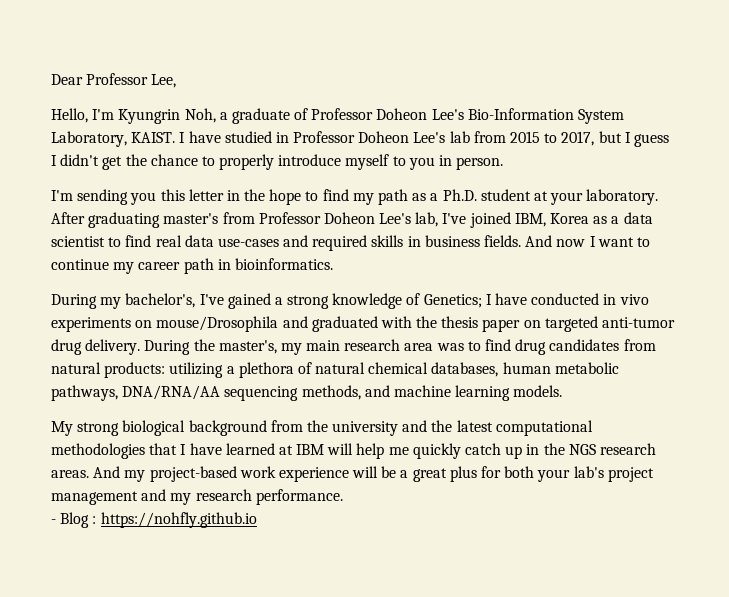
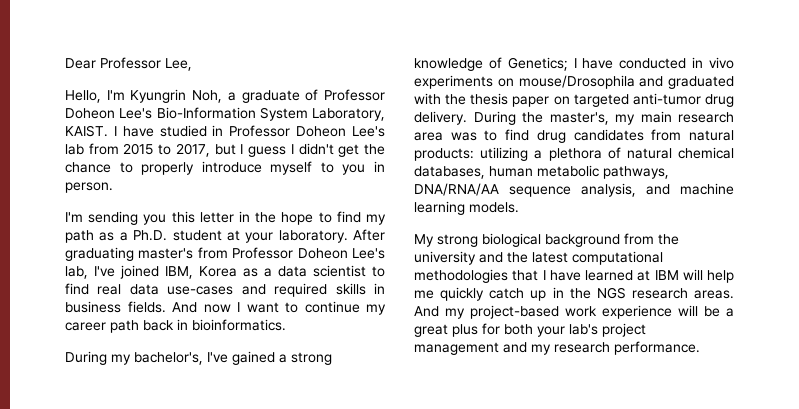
(214, 266) none -> [143,320,174,331] back
[224,385,361,401] sequencing methods, -> [509,183,636,197] sequence analysis,
[51,512,257,528] // - Blog : https://nohfly.github.io -> (700, 348) none

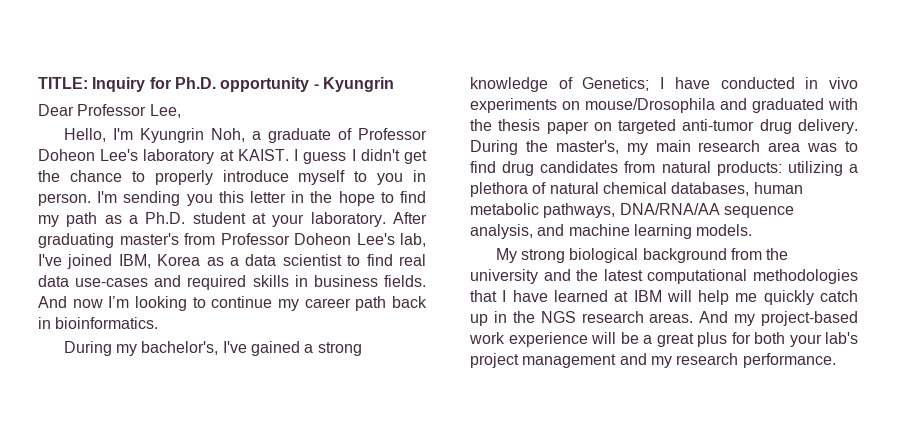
(65, 63) none -> [38,77,394,92] TITLE: Inquiry for Ph.D. opportunity - Kyungrin //
[156,107,385,121] [65,125,385,137] [65,143,236,157] Bio-Information System Laboratory, KAIST. I have studied in Professor Doheon Lee's lab from 2015 to 2017, but -> [143,149,289,164] laboratory at KAIST.
(113, 187) // -> (91, 199) none
[237,302,279,313] I want -> [108,296,187,311] I’m looking

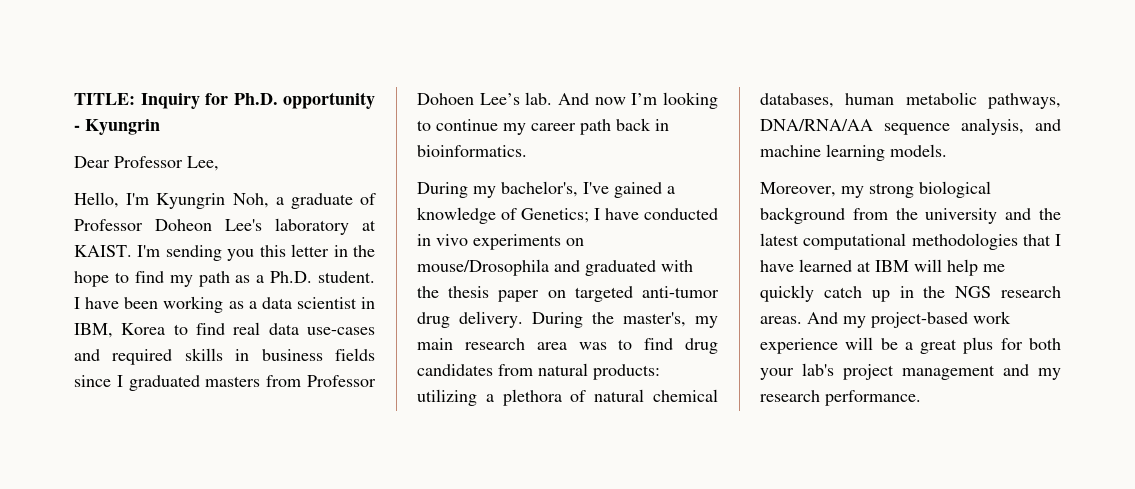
[294,149,428,164] [38,170,426,185] [38,193,91,206] I guess I didn't get the chance to properly introduce myself to you in person. -> (132, 251) none
[192,212,427,227] [38,233,426,248] [38,254,201,269] student at your laboratory. After graduating master's from Professor Doheon Lee's lab, I've joined IBM, Korea -> [318,271,375,283] [74,296,224,313] student. I have been working
(342, 260) none -> [361,297,375,309] [74,323,166,338] in IBM, Korea
[384,275,427,287] fields. -> [335,348,375,361] [74,375,376,391] [417,92,553,105] fields since I graduated masters from Professor Dohoen Lee’s lab.
[317,342,362,356] strong -> (675, 190) none
[495,248,517,263] My -> [760,182,864,198] Moreover, my

